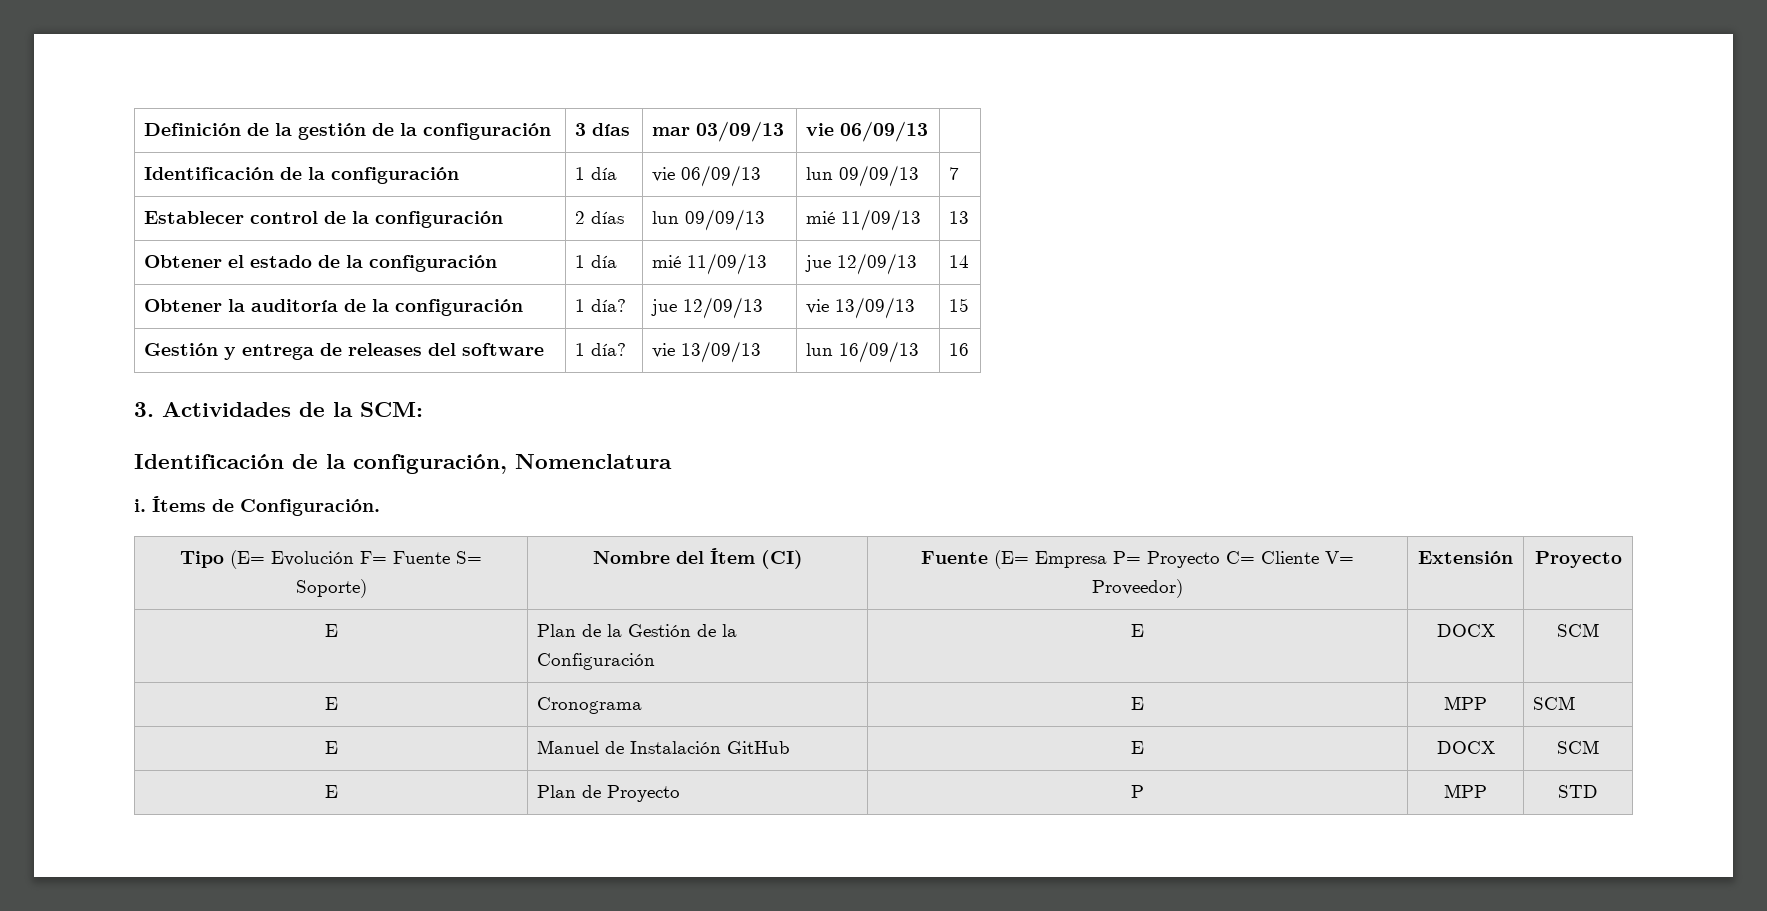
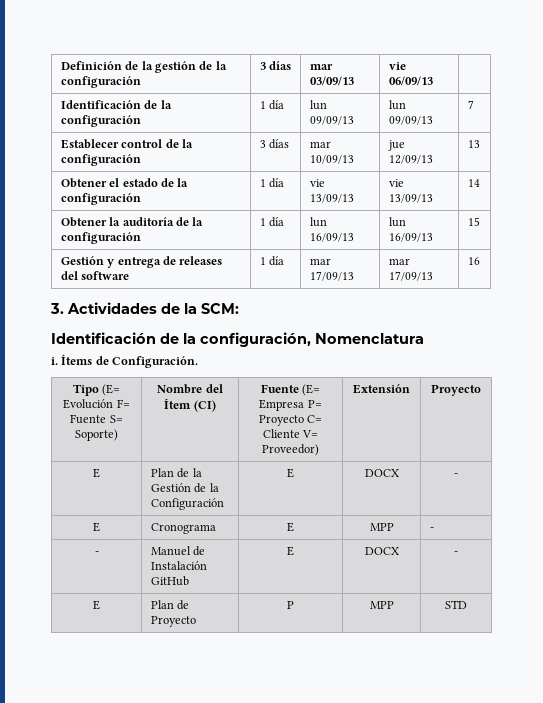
[652,165,762,187] vie 06/09/13 -> [309,100,327,110] [309,116,354,125] lun 09/09/13
[575,211,625,224] [652,209,766,231] [806,209,922,231] 2 días | lun 09/09/13 | mié 11/09/13 -> [259,139,290,149] [309,141,331,148] [309,155,354,164] [387,140,405,151] [388,155,433,164] 3 días | mar 10/09/13 | jue 12/09/13
[652,253,768,275] [805,253,918,275] mié 11/09/13 | jue 12/09/13 -> [309,179,325,187] [309,194,354,203] [388,179,404,187] [388,194,433,203] vie 13/09/13 | vie 13/09/13
[591,299,627,312] [651,297,764,319] [806,297,916,319] día? | jue 12/09/13 | vie 13/09/13 -> [269,217,285,227] [309,217,327,227] [309,233,354,242] [388,217,406,227] [388,233,433,242] día | lun 16/09/13 | lun 16/09/13
[591,343,627,356] [652,341,762,363] [806,341,920,363] día? | vie 13/09/13 | lun 16/09/13 -> [269,256,285,266] [309,258,331,265] [309,271,354,281] [388,258,410,265] [388,271,433,281] día | mar 17/09/13 | mar 17/09/13
[1557,623,1599,637] SCM -> [454,473,458,477] -
[1533,696,1576,710] [324,741,338,754] SCM // E -> [429,527,434,531] [94,551,99,555] - // -
[1557,740,1599,754] SCM -> [454,551,458,555] -

